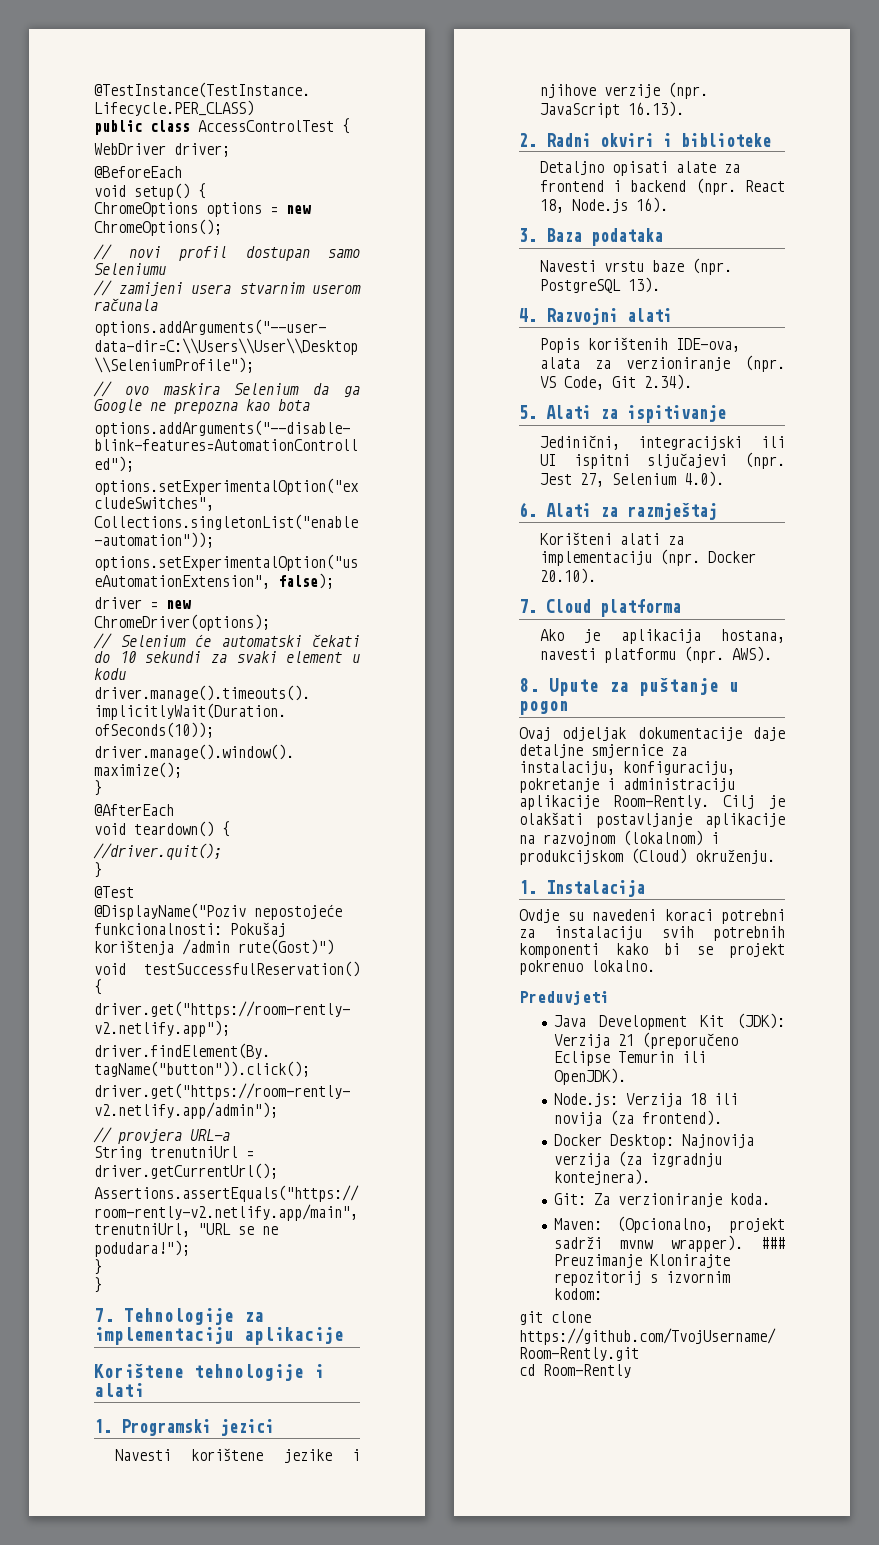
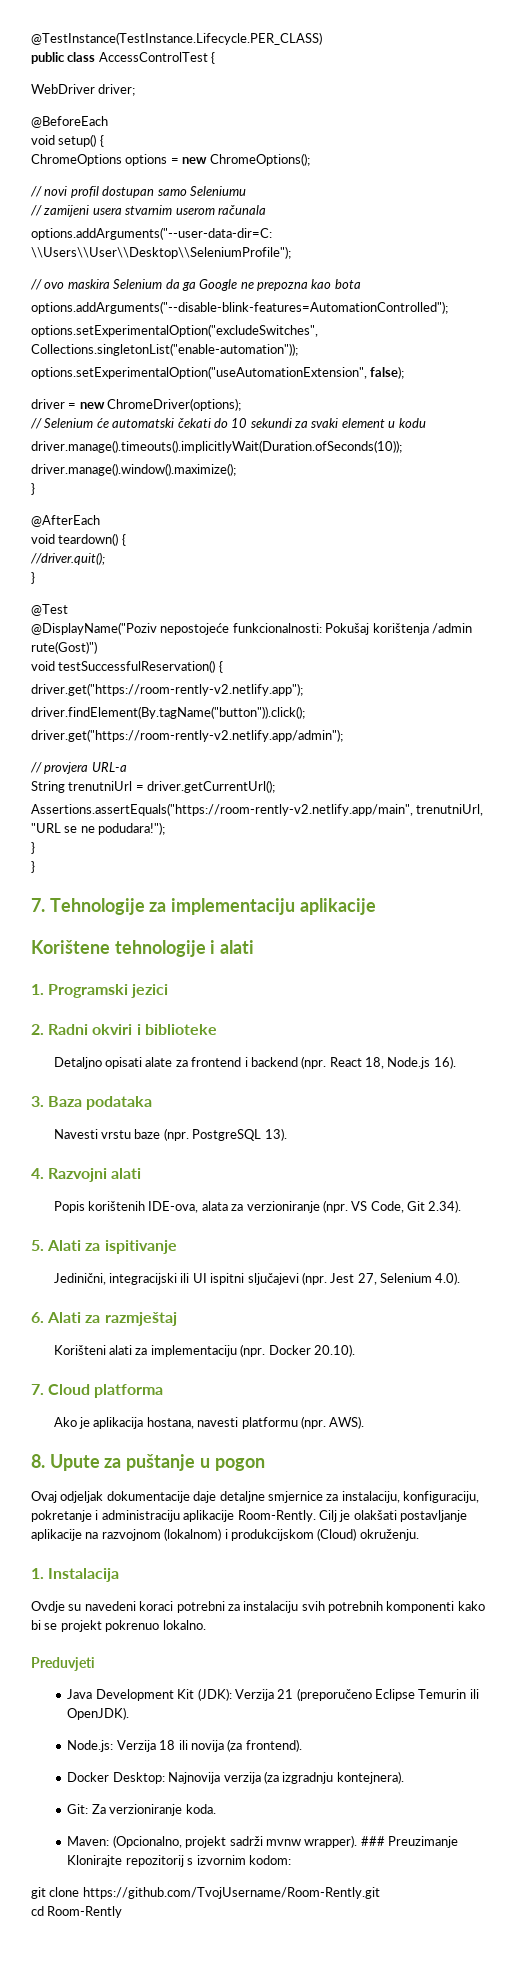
[114,1448,360,1463] [539,82,708,99] [539,101,684,118] // Navesti korištene jezike i njihove verzije (npr. JavaScript 16.13). -> (169, 991) none

